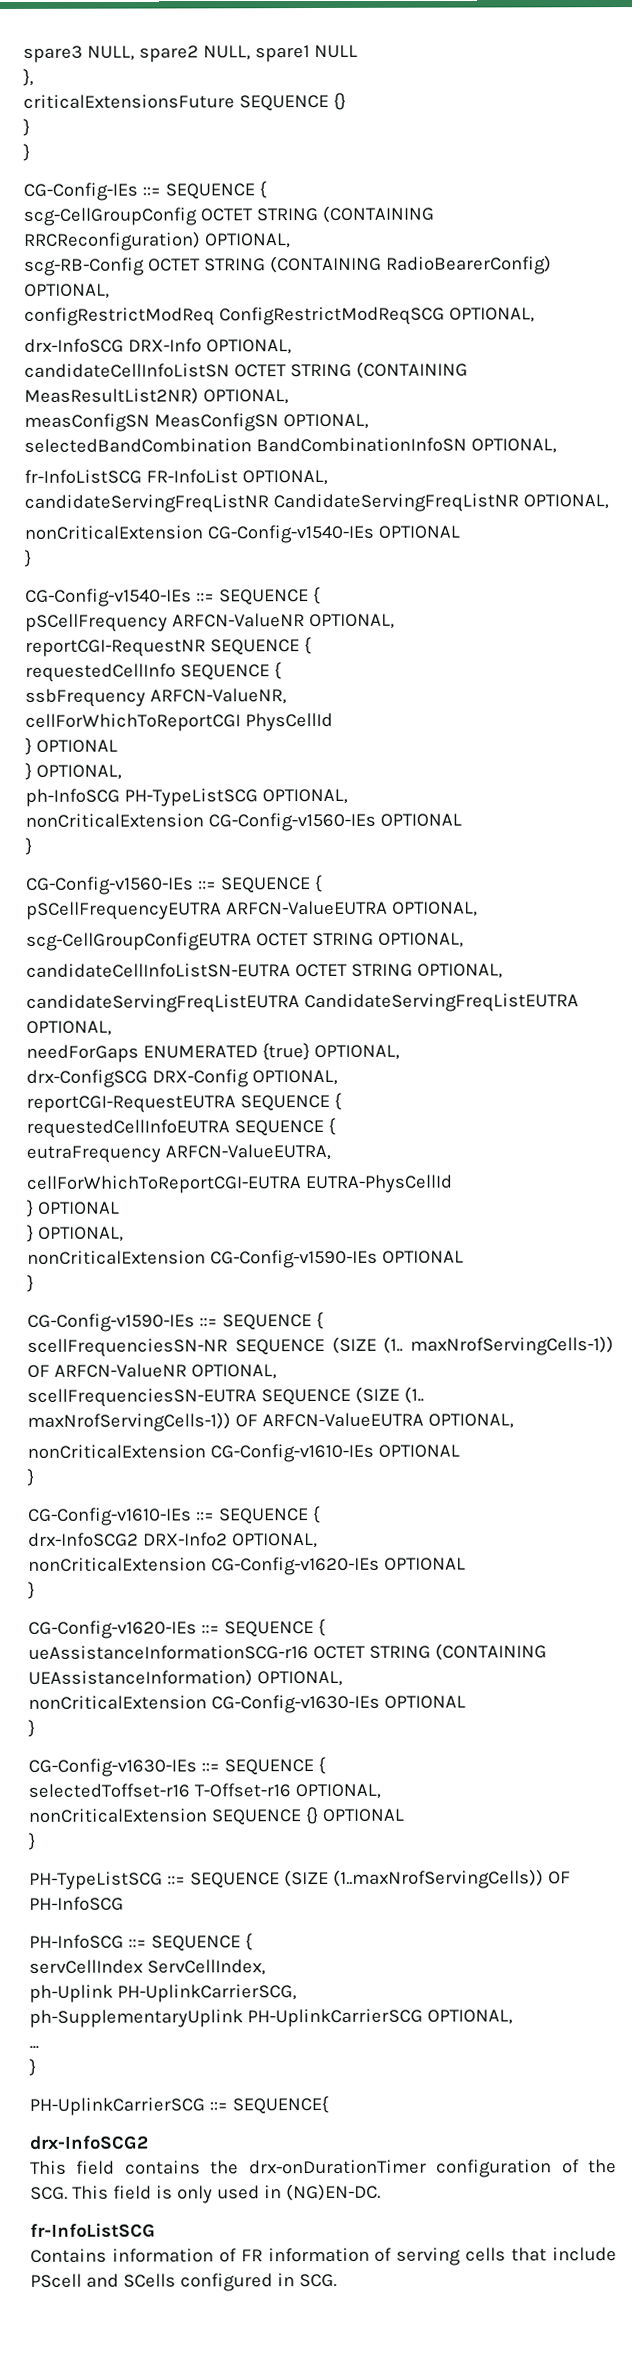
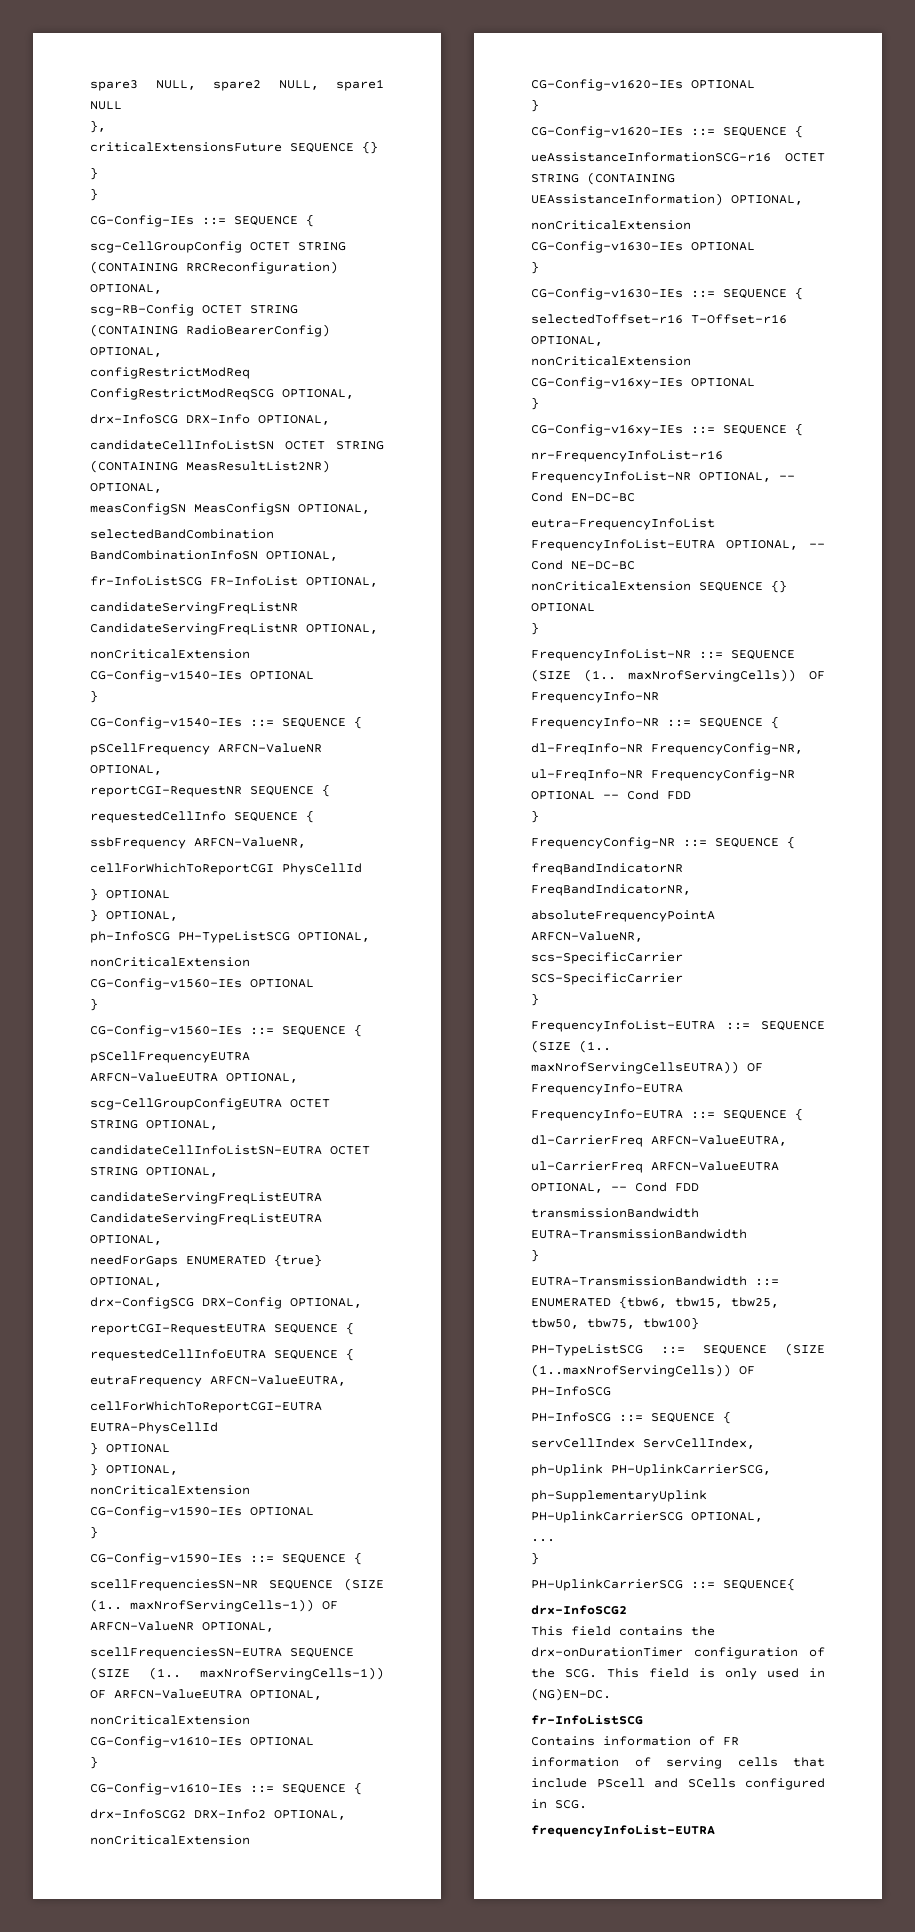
(381, 1791) none -> [531,356,691,366] [531,377,755,389] [531,397,539,410] [531,423,803,436] [531,450,723,462] [531,471,795,483] [531,492,635,502] [531,518,715,530] [531,539,825,551] [531,560,635,570] // nonCriticalExtension CG-Config-v16xy-IEs OPTIONAL // } // CG-Config-v16xy-IEs ::= SEQUENCE { // nr-FrequencyInfoList-r16 FrequencyInfoList-NR OPTIONAL, -- Cond EN-DC-BC // eutra-FrequencyInfoList FrequencyInfoList-EUTRA OPTIONAL, -- Cond NE-DC-BC
(36, 1841) none -> [531,649,795,661] [531,669,825,682] [531,691,659,703] [531,716,779,729] [531,743,803,755] [531,769,795,781] [531,790,691,800] [531,810,539,823] [531,836,795,849] [531,863,683,875] [531,884,691,896] [531,910,715,922] [531,931,643,942] [531,952,683,964] [531,973,683,985] [531,993,539,1006] [531,1020,825,1032] [531,1040,611,1053] [531,1061,763,1074] [531,1083,683,1095] [531,1108,803,1121] [531,1135,787,1147] [531,1161,779,1173] [531,1182,699,1193] [531,1208,699,1218] [531,1229,747,1239] [531,1249,539,1262] [531,1276,779,1286] [531,1296,779,1309] [531,1317,699,1330] // FrequencyInfoList-NR ::= SEQUENCE (SIZE (1.. maxNrofServingCells)) OF FrequencyInfo-NR // FrequencyInfo-NR ::= SEQUENCE { // dl-FreqInfo-NR FrequencyConfig-NR, // ul-FreqInfo-NR FrequencyConfig-NR OPTIONAL -- Cond FDD // } // FrequencyConfig-NR ::= SEQUENCE { // freqBandIndicatorNR FreqBandIndicatorNR, // absoluteFrequencyPointA ARFCN-ValueNR, // scs-SpecificCarrier SCS-SpecificCarrier // } // FrequencyInfoList-EUTRA ::= SEQUENCE (SIZE (1.. maxNrofServingCellsEUTRA)) OF FrequencyInfo-EUTRA // FrequencyInfo-EUTRA ::= SEQUENCE { // dl-CarrierFreq ARFCN-ValueEUTRA, // ul-CarrierFreq ARFCN-ValueEUTRA OPTIONAL, -- Cond FDD // transmissionBandwidth EUTRA-TransmissionBandwidth // } // EUTRA-TransmissionBandwidth ::= ENUMERATED {tbw6, tbw15, tbw25, tbw50, tbw75, tbw100}
(337, 2280) none -> [531,1825,715,1837] // frequencyInfoList-EUTRA

